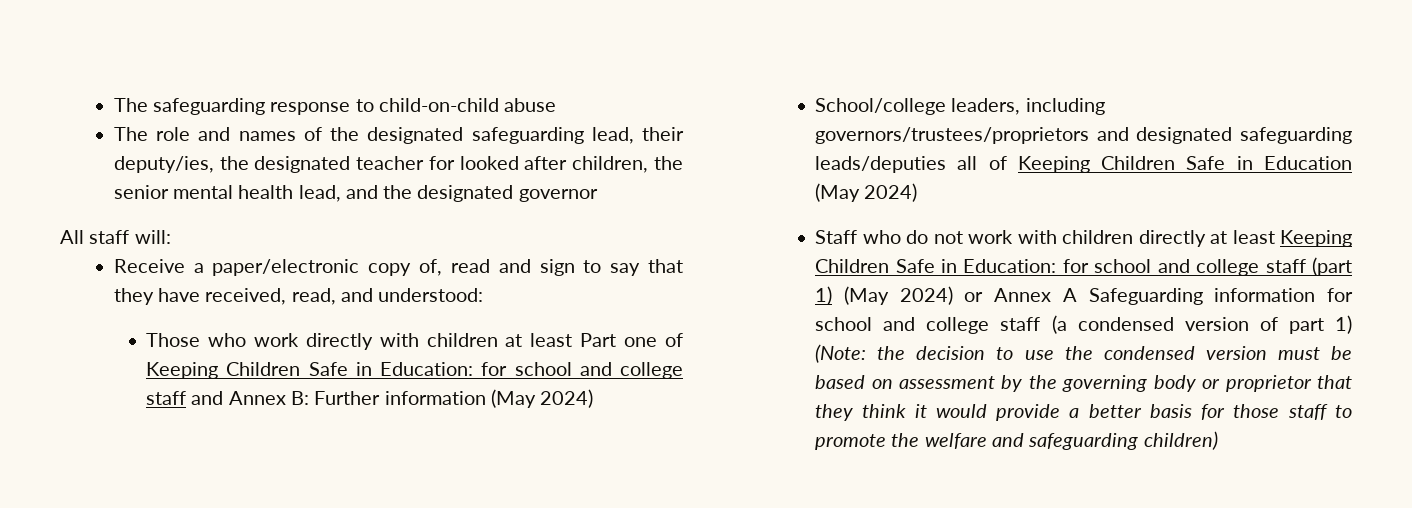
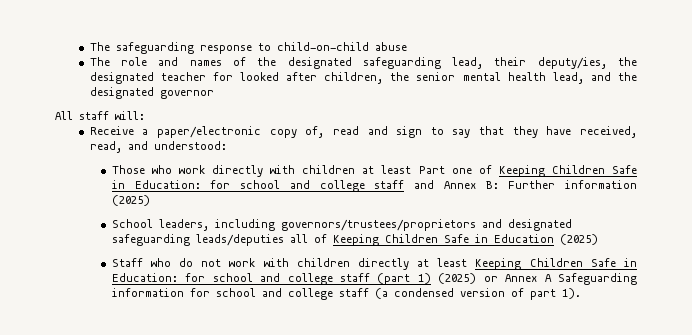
[490,389,594,408] [815,98,947,115] (May 2024) // School/college -> [111,195,150,206] [111,219,153,228] (2025) // School
[815,183,918,202] (May 2024) -> [559,234,598,245] (2025)
[843,286,953,305] (May 2024) -> [438,273,477,284] (2025)
[1335,315,1352,334] [815,344,1352,363] [815,375,1352,392] [815,404,1352,421] [815,431,1218,450] 1) (Note: the decision to use the condensed version must be based on assessment by the governing body or proprietor that they think it would provide a better basis for those staff to promote the welfare and safeguarding children) -> [561,288,581,299] 1).

